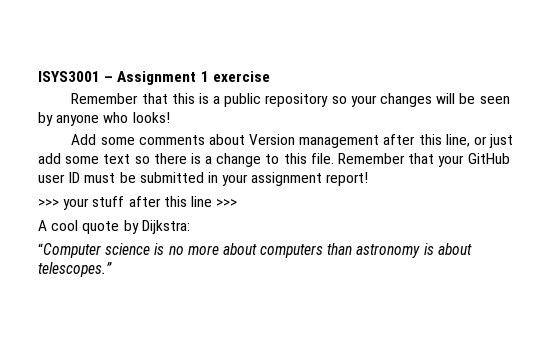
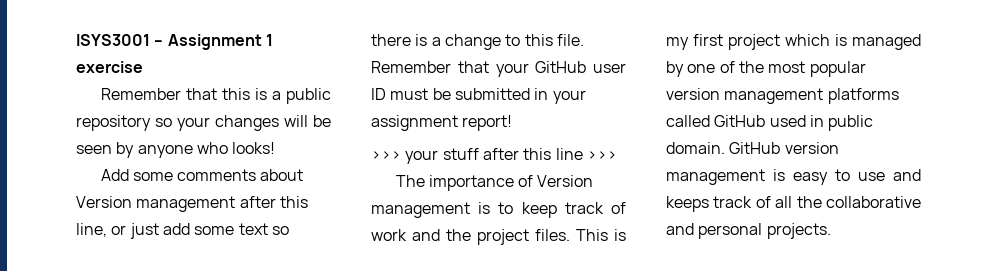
[38,220,190,234] [38,243,472,258] [38,262,112,277] A cool quote by Dijkstra: // “Computer science is no more about computers than astronomy is about telescopes.” -> [395,175,594,191] [371,202,626,218] [371,229,626,245] [666,34,921,50] [666,61,866,77] [666,88,899,104] [666,115,874,131] [666,142,839,154] [666,169,921,185] [666,196,921,212] [666,223,831,239] The importance of Version management is to keep track of work and the project files. This is my first project which is managed by one of the most popular version management platforms called GitHub used in public domain. GitHub version management is easy to use and keeps track of all the collaborative and personal projects.

